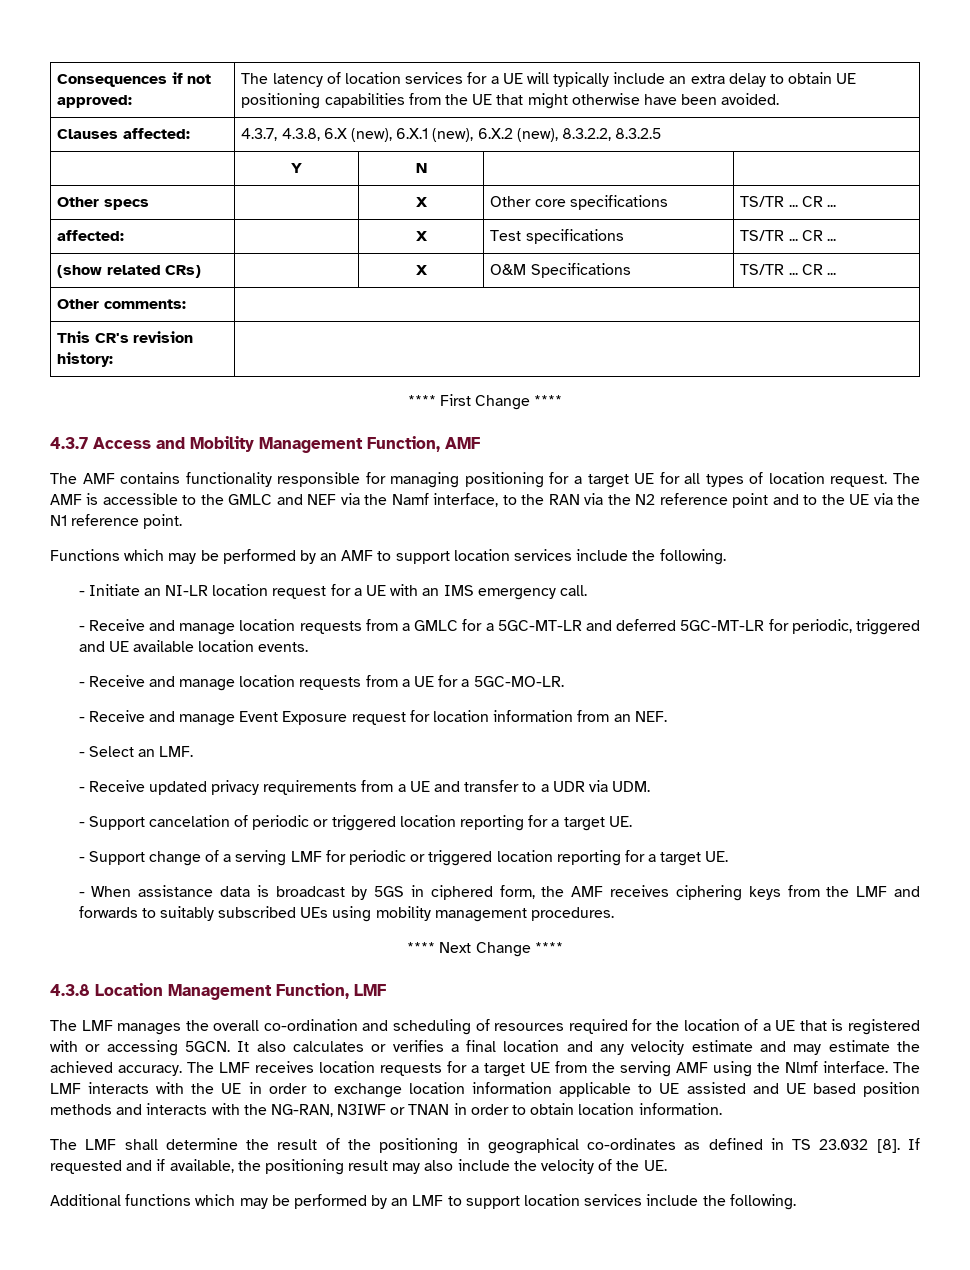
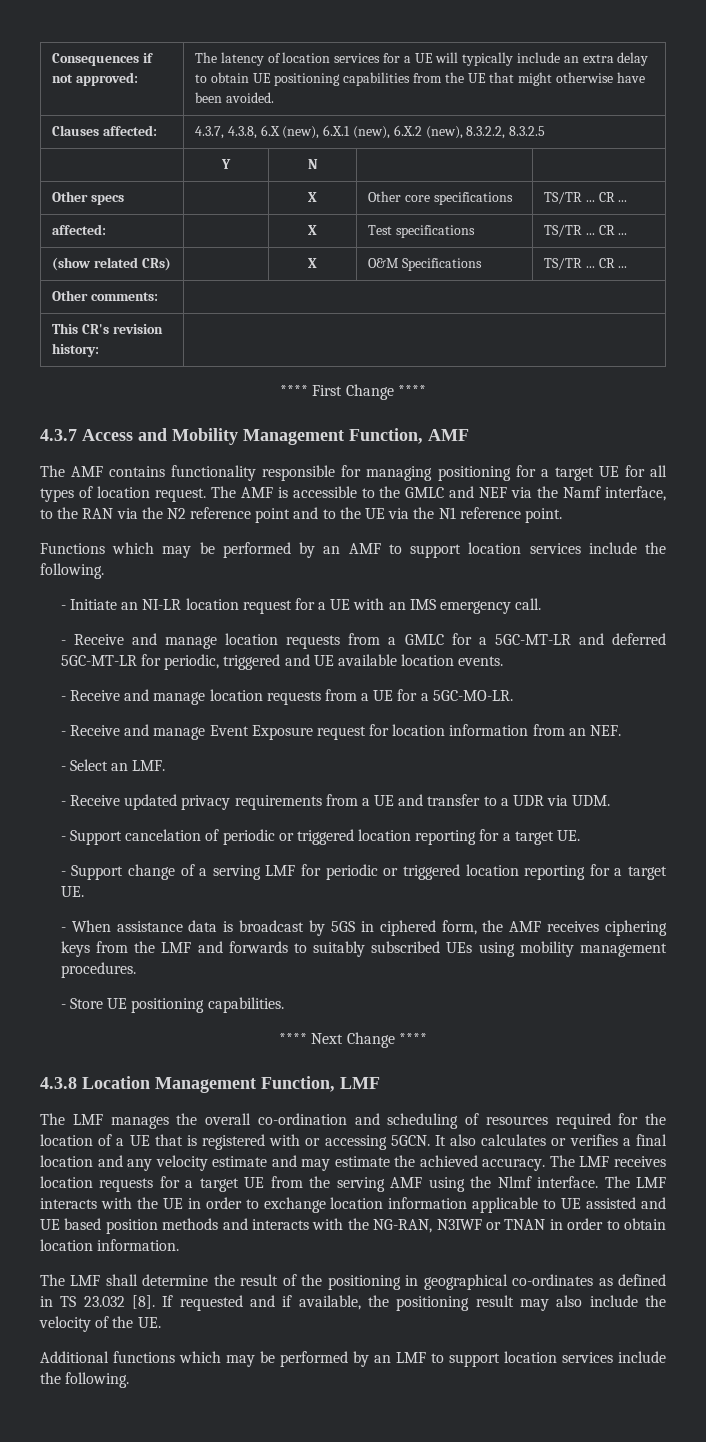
(614, 914) none -> [60,997,284,1013] // - Store UE positioning capabilities.

